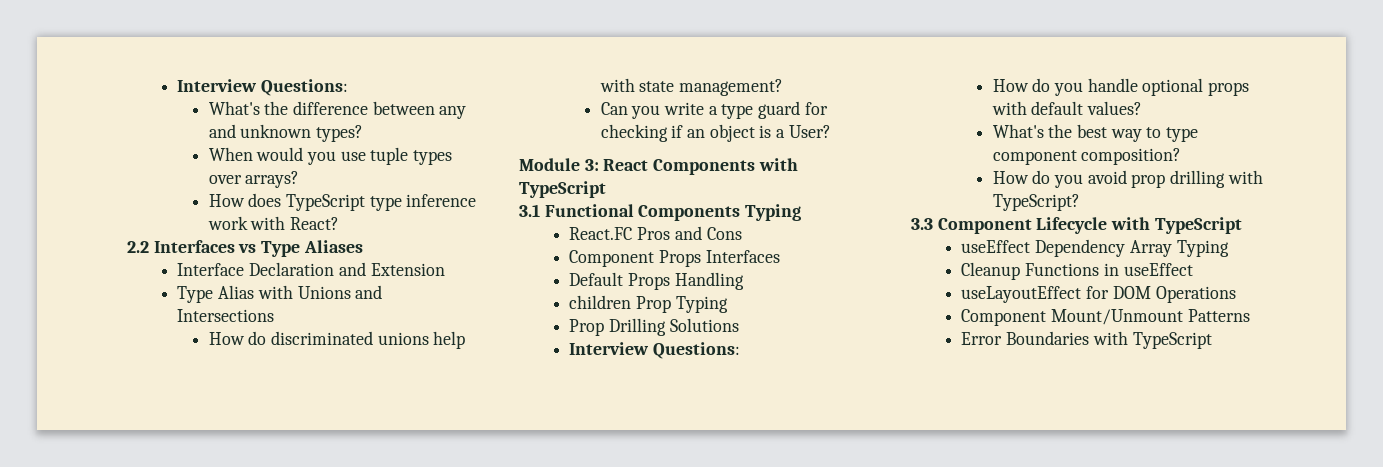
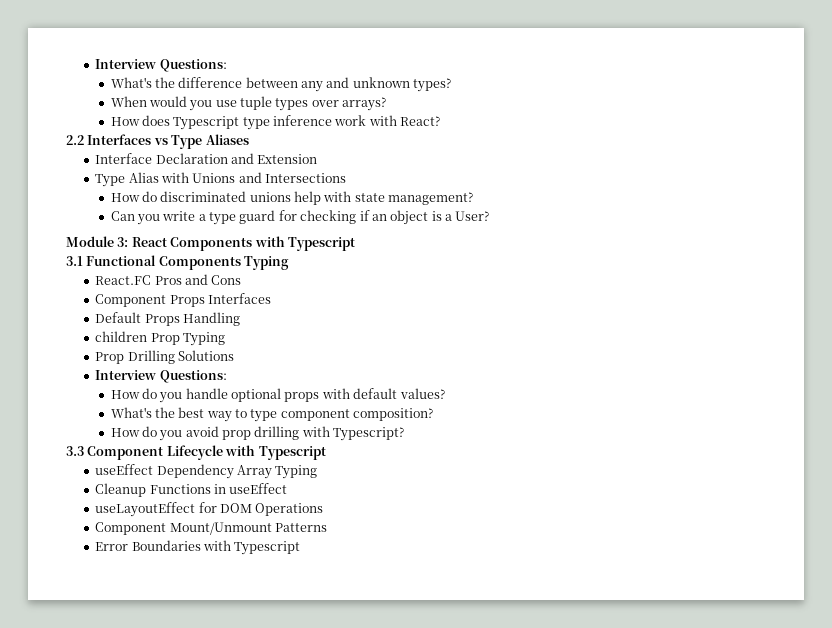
[285,194,365,211] TypeScript -> [173,116,240,130] Typescript
[519,181,606,198] TypeScript -> [287,237,355,251] Typescript
[992,194,1080,211] TypeScript? -> [333,427,405,441] Typescript?
[1154,217,1242,234] TypeScript -> [258,446,326,460] Typescript
[1132,332,1212,349] TypeScript -> [234,541,301,555] Typescript

